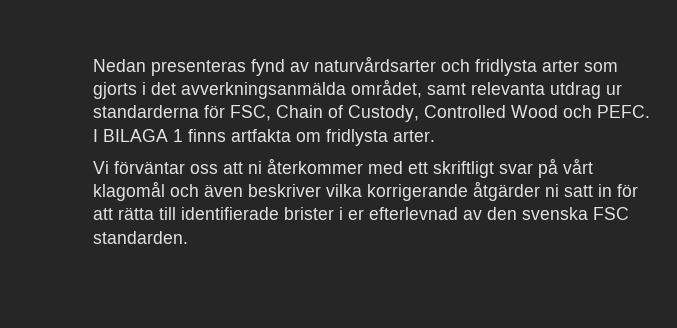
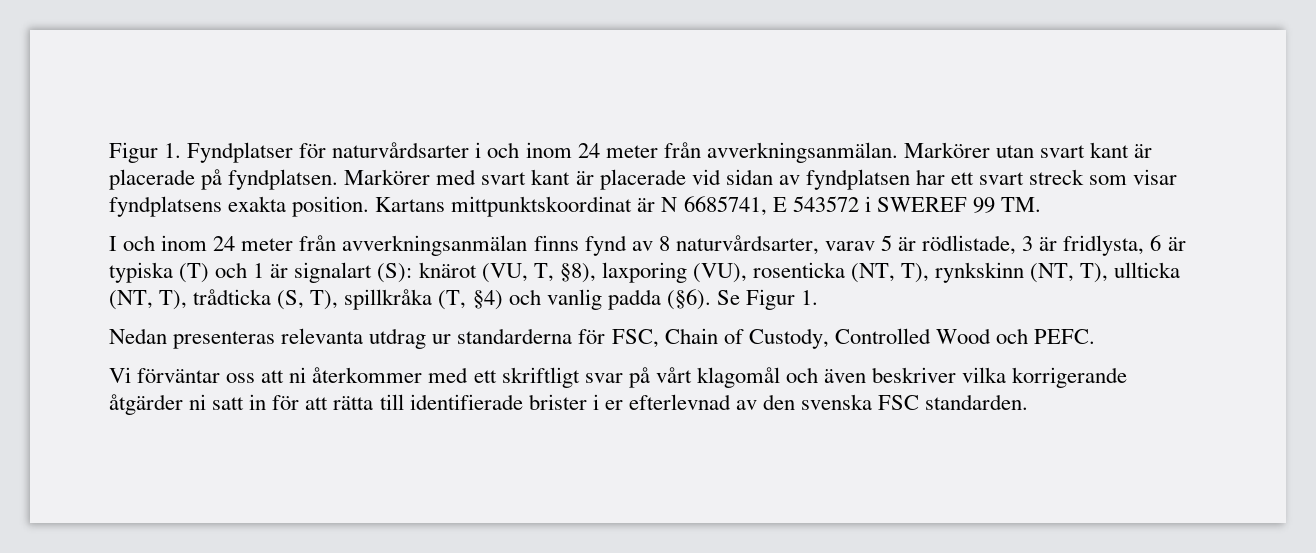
[93,56,618,76] [93,79,466,99] Nedan presenteras fynd av naturvårdsarter och fridlysta arter som gjorts i det avverkningsanmälda området, samt -> [109,142,1153,163] [109,169,1178,190] [109,196,1041,217] [109,235,1186,256] [109,262,1181,283] [109,289,819,310] [109,328,276,349] Figur 1. Fyndplatser för naturvårdsarter i och inom 24 meter från avverkningsanmälan. Markörer utan svart kant är placerade på fyndplatsen. Markörer med svart kant är placerade vid sidan av fyndplatsen har ett svart streck som visar fyndplatsens exakta position. Kartans mittpunktskoordinat är N 6685741, E 543572 i SWEREF 99 TM. // I och inom 24 meter från avverkningsanmälan finns fynd av 8 naturvårdsarter, varav 5 är rödlistade, 3 är fridlysta, 6 är typiska (T) och 1 är signalart (S): knärot (VU, T, §8), laxporing (VU), rosenticka (NT, T), rynkskinn (NT, T), ullticka (NT, T), trådticka (S, T), spillkråka (T, §4) och vanlig padda (§6). Se Figur 1. // Nedan presenteras
[93,129,435,146] I BILAGA 1 finns artfakta om fridlysta arter. -> (1096, 336) none

